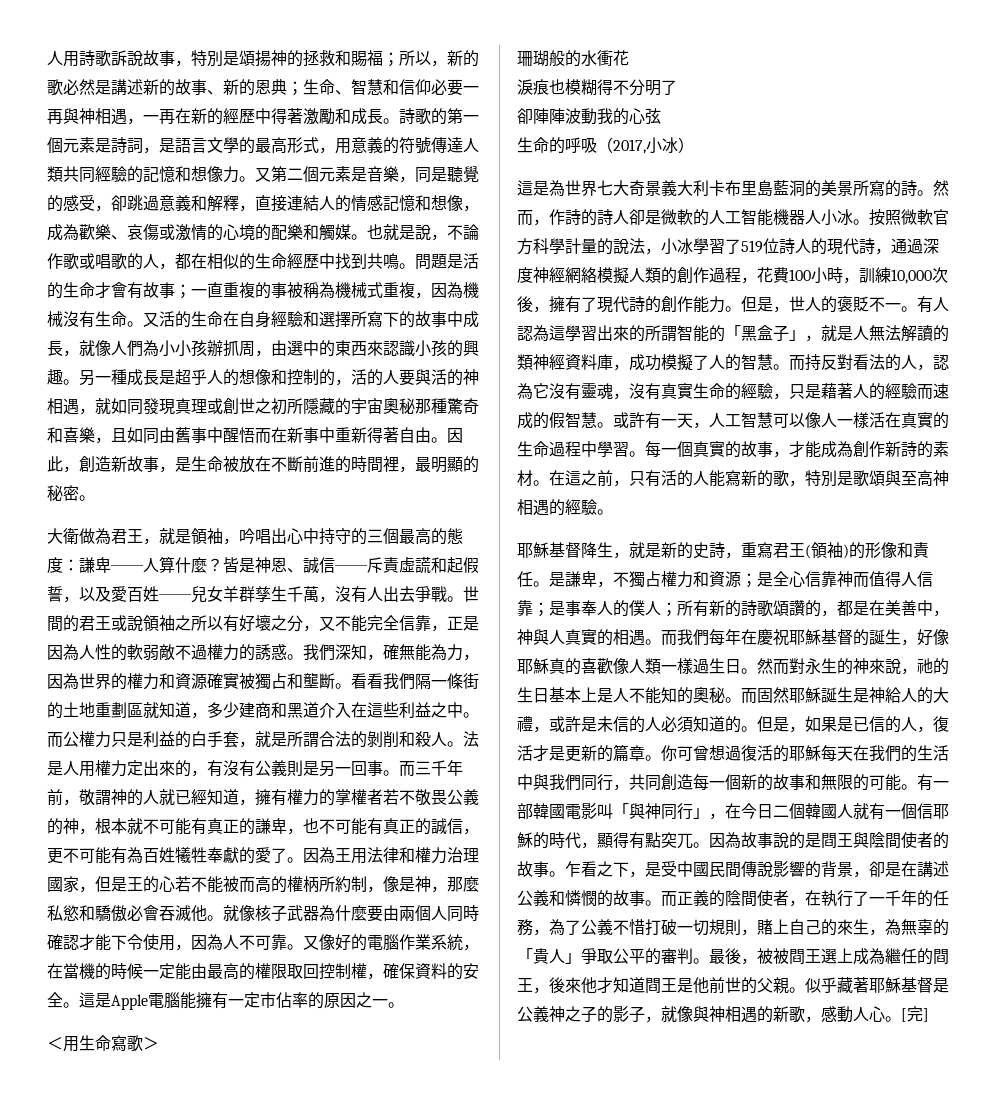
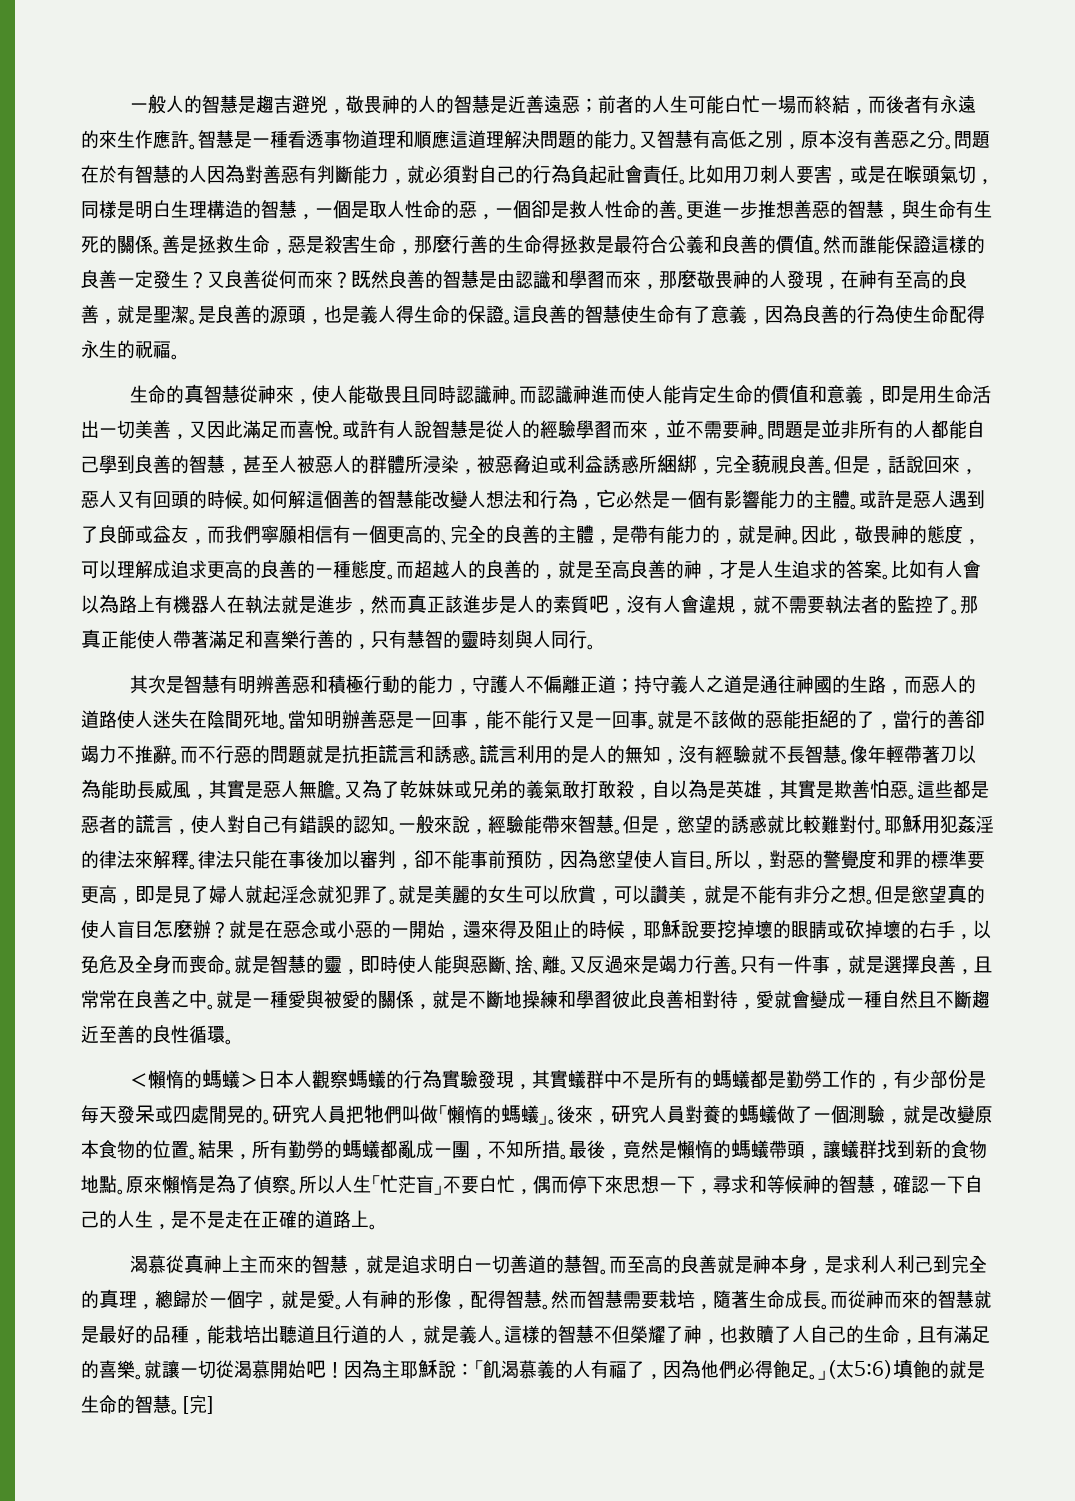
[47,50,479,67] [47,79,479,96] [47,108,479,125] [47,137,479,154] [47,166,479,183] [47,195,479,212] [47,224,479,241] [47,253,479,270] [47,282,479,299] [47,311,479,328] [47,340,479,357] [47,369,479,386] [47,398,479,415] [47,427,463,444] [47,456,479,473] [47,485,95,502] [47,528,463,545] [47,556,479,574] [47,586,479,603] [47,615,479,632] [47,644,479,661] [47,673,479,690] [47,702,479,719] [47,731,479,748] [47,760,463,777] [47,789,479,806] [47,818,479,835] [47,846,479,864] [47,876,479,893] [47,905,479,922] [47,934,479,951] [47,963,479,980] [47,992,404,1010] [47,1035,159,1052] [517,50,629,67] [517,79,677,96] [517,108,661,125] [517,137,694,154] [517,180,949,197] [517,209,949,226] [517,238,939,255] [517,267,948,284] [517,296,949,313] [517,325,949,342] [517,354,949,371] [517,383,949,400] [517,412,949,429] [517,441,949,458] [517,470,949,487] [517,499,613,516] [517,542,929,559] [517,571,933,588] [517,600,949,617] [517,629,949,646] [517,658,949,675] [517,687,949,704] [517,716,949,733] [517,744,949,762] [517,774,949,791] [517,803,949,820] [517,832,949,849] [517,861,949,878] [517,890,949,907] [517,919,949,936] [517,948,949,965] [517,977,949,994] [517,1006,885,1023] 人用詩歌訴說故事，特別是頌揚神的拯救和賜福；所以，新的歌必然是講述新的故事、新的恩典；生命、智慧和信仰必要一再與神相遇，一再在新的經歷中得著激勵和成長。詩歌的第一個元素是詩詞，是語言文學的最高形式，用意義的符號傳達人類共同經驗的記憶和想像力。又第二個元素是音樂，同是聽覺的感受，卻跳過意義和解釋，直接連結人的情感記憶和想像，成為歡樂、哀傷或激情的心境的配樂和觸媒。也就是說，不論作歌或唱歌的人，都在相似的生命經歷中找到共鳴。問題是活的生命才會有故事；一直重複的事被稱為機械式重複，因為機械沒有生命。又活的生命在自身經驗和選擇所寫下的故事中成長，就像人們為小小孩辦抓周，由選中的東西來認識小孩的興趣。另一種成長是超乎人的想像和控制的，活的人要與活的神相遇，就如同發現真理或創世之初所隱藏的宇宙奧秘那種驚奇和喜樂，且如同由舊事中醒悟而在新事中重新得著自由。因此，創造新故事，是生命被放在不斷前進的時間裡，最明顯的秘密。 // 大衛做為君王，就是領袖，吟唱出心中持守的三個最高的態度：謙卑──人算什麼？皆是神恩、誠信──斥責虛謊和起假誓，以及愛百姓──兒女羊群孳生千萬，沒有人出去爭戰。世間的君王或說領袖之所以有好壞之分，又不能完全信靠，正是因為人性的軟弱敵不過權力的誘惑。我們深知，確無能為力，因為世界的權力和資源確實被獨占和壟斷。看看我們隔一條街的土地重劃區就知道，多少建商和黑道介入在這些利益之中。而公權力只是利益的白手套，就是所謂合法的剝削和殺人。法是人用權力定出來的，有沒有公義則是另一回事。而三千年前，敬謂神的人就已經知道，擁有權力的掌權者若不敬畏公義的神，根本就不可能有真正的謙卑，也不可能有真正的誠信，更不可能有為百姓犧牲奉獻的愛了。因為王用法律和權力治理國家，但是王的心若不能被而高的權柄所約制，像是神，那麼私慾和驕傲必會吞滅他。就像核子武器為什麼要由兩個人同時確認才能下令使用，因為人不可靠。又像好的電腦作業系統，在當機的時候一定能由最高的權限取回控制權，確保資料的安全。這是Apple電腦能擁有一定市佔率的原因之一。 // ＜用生命寫歌＞ // 珊瑚般的水衝花 // 淚痕也模糊得不分明了 // 卻陣陣波動我的心弦 // 生命的呼吸（2017,小冰） // 這是為世界七大奇景義大利卡布里島藍洞的美景所寫的詩。然而，作詩的詩人卻是微軟的人工智能機器人小冰。按照微軟官方科學計量的說法，小冰學習了519位詩人的現代詩，通過深度神經網絡模擬人類的創作過程，花費100小時，訓練10,000次後，擁有了現代詩的創作能力。但是，世人的褒貶不一。有人認為這學習出來的所謂智能的「黑盒子」，就是人無法解讀的類神經資料庫，成功模擬了人的智慧。而持反對看法的人，認為它沒有靈魂，沒有真實生命的經驗，只是藉著人的經驗而速成的假智慧。或許有一天，人工智慧可以像人一樣活在真實的生命過程中學習。每一個真實的故事，才能成為創作新詩的素材。在這之前，只有活的人能寫新的歌，特別是歌頌與至高神相遇的經驗。 // 耶穌基督降生，就是新的史詩，重寫君王(領袖)的形像和責任。是謙卑，不獨占權力和資源；是全心信靠神而值得人信靠；是事奉人的僕人；所有新的詩歌頌讚的，都是在美善中，神與人真實的相遇。而我們每年在慶祝耶穌基督的誕生，好像耶穌真的喜歡像人類一樣過生日。然而對永生的神來說，祂的生日基本上是人不能知的奧秘。而固然耶穌誕生是神給人的大禮，或許是未信的人必須知道的。但是，如果是已信的人，復活才是更新的篇章。你可曾想過復活的耶穌每天在我們的生活中與我們同行，共同創造每一個新的故事和無限的可能。有一部韓國電影叫「與神同行」，在今日二個韓國人就有一個信耶穌的時代，顯得有點突兀。因為故事說的是閰王與陰間使者的故事。乍看之下，是受中國民間傳說影響的背景，卻是在講述公義和憐憫的故事。而正義的陰間使者，在執行了一千年的任務，為了公義不惜打破一切規則，賭上自己的來生，為無辜的「貴人」爭取公平的審判。最後，被被閰王選上成為繼任的閰王，後來他才知道閰王是他前世的父親。似乎藏著耶穌基督是公義神之子的影子，就像與神相遇的新歌，感動人心 -> [130,94,977,115] [81,129,990,150] [81,164,994,185] [81,199,992,220] [81,234,985,255] [81,269,967,290] [81,304,985,325] [81,340,180,360] [130,384,992,405] [81,419,985,440] [81,454,978,475] [81,489,985,510] [81,524,981,545] [81,559,981,580] [81,594,978,615] [81,629,596,650] [130,674,977,695] [81,709,985,730] [81,744,976,765] [81,779,989,800] [81,814,994,835] [81,849,985,870] [81,884,985,905] [81,919,991,940] [81,954,992,975] [81,990,990,1010] [81,1025,234,1045] [130,1069,987,1090] [81,1104,993,1125] [81,1139,987,1160] [81,1174,983,1195] [81,1210,378,1230] [130,1254,988,1275] [81,1289,992,1310] [81,1324,990,1345] [81,1359,985,1380] [81,1394,171,1414] 一般人的智慧是趨吉避兇，敬畏神的人的智慧是近善遠惡；前者的人生可能白忙一場而終結，而後者有永遠的來生作應許。智慧是一種看透事物道理和順應這道理解決問題的能力。又智慧有高低之別，原本沒有善惡之分。問題在於有智慧的人因為對善惡有判斷能力，就必須對自己的行為負起社會責任。比如用刀刺人要害，或是在喉頭氣切，同樣是明白生理構造的智慧，一個是取人性命的惡，一個卻是救人性命的善。更進一步推想善惡的智慧，與生命有生死的關係。善是拯救生命，惡是殺害生命，那麼行善的生命得拯救是最符合公義和良善的價值。然而誰能保證這樣的良善一定發生？又良善從何而來？既然良善的智慧是由認識和學習而來，那麼敬畏神的人發現，在神有至高的良善，就是聖潔。是良善的源頭，也是義人得生命的保證。這良善的智慧使生命有了意義，因為良善的行為使生命配得永生的祝福。 // 生命的真智慧從神來，使人能敬畏且同時認識神。而認識神進而使人能肯定生命的價值和意義，即是用生命活出一切美善，又因此滿足而喜悅。或許有人說智慧是從人的經驗學習而來，並不需要神。問題是並非所有的人都能自己學到良善的智慧，甚至人被惡人的群體所浸染，被惡脅迫或利益誘惑所綑綁，完全藐視良善。但是，話說回來，惡人又有回頭的時候。如何解這個善的智慧能改變人想法和行為，它必然是一個有影響能力的主體。或許是惡人遇到了良師或益友，而我們寧願相信有一個更高的、完全的良善的主體，是帶有能力的，就是神。因此，敬畏神的態度，可以理解成追求更高的良善的一種態度。而超越人的良善的，就是至高良善的神，才是人生追求的答案。比如有人會以為路上有機器人在執法就是進步，然而真正該進步是人的素質吧，沒有人會違規，就不需要執法者的監控了。那真正能使人帶著滿足和喜樂行善的，只有慧智的靈時刻與人同行。 // 其次是智慧有明辨善惡和積極行動的能力，守護人不偏離正道；持守義人之道是通往神國的生路，而惡人的道路使人迷失在陰間死地。當知明辦善惡是一回事，能不能行又是一回事。就是不該做的惡能拒絕的了，當行的善卻竭力不推辭。而不行惡的問題就是抗拒謊言和誘惑。謊言利用的是人的無知，沒有經驗就不長智慧。像年輕帶著刀以為能助長威風，其實是惡人無膽。又為了乾妹妹或兄弟的義氣敢打敢殺，自以為是英雄，其實是欺善怕惡。這些都是惡者的謊言，使人對自己有錯誤的認知。一般來說，經驗能帶來智慧。但是，慾望的誘惑就比較難對付。耶穌用犯姦淫的律法來解釋。律法只能在事後加以審判，卻不能事前預防，因為慾望使人盲目。所以，對惡的警覺度和罪的標準要更高，即是見了婦人就起淫念就犯罪了。就是美麗的女生可以欣賞，可以讚美，就是不能有非分之想。但是慾望真的使人盲目怎麼辦？就是在惡念或小惡的一開始，還來得及阻止的時候，耶穌說要挖掉壞的眼睛或砍掉壞的右手，以免危及全身而喪命。就是智慧的靈，即時使人能與惡斷、捨、離。又反過來是竭力行善。只有一件事，就是選擇良善，且常常在良善之中。就是一種愛與被愛的關係，就是不斷地操練和學習彼此良善相對待，愛就會變成一種自然且不斷趨近至善的良性循環。 // ＜懶惰的螞蟻＞日本人觀察螞蟻的行為實驗發現，其實蟻群中不是所有的螞蟻都是勤勞工作的，有少部份是每天發呆或四處閒晃的。研究人員把牠們叫做「懶惰的螞蟻」。後來，研究人員對養的螞蟻做了一個測驗，就是改變原本食物的位置。結果，所有勤勞的螞蟻都亂成一團，不知所措。最後，竟然是懶惰的螞蟻帶頭，讓蟻群找到新的食物地點。原來懶惰是為了偵察。所以人生「忙茫盲」不要白忙，偶而停下來思想一下，尋求和等候神的智慧，確認一下自己的人生，是不是走在正確的道路上。 // 渴慕從真神上主而來的智慧，就是追求明白一切善道的慧智。而至高的良善就是神本身，是求利人利己到完全的真理，總歸於一個字，就是愛。人有神的形像，配得智慧。然而智慧需要栽培，隨著生命成長。而從神而來的智慧就是最好的品種，能栽培出聽道且行道的人，就是義人。這樣的智慧不但榮耀了神，也救贖了人自己的生命，且有滿足的喜樂。就讓一切從渴慕開始吧！因為主耶穌說：「飢渴慕義的人有福了，因為他們必得飽足。」(太5:6)填飽的就是生命的智慧

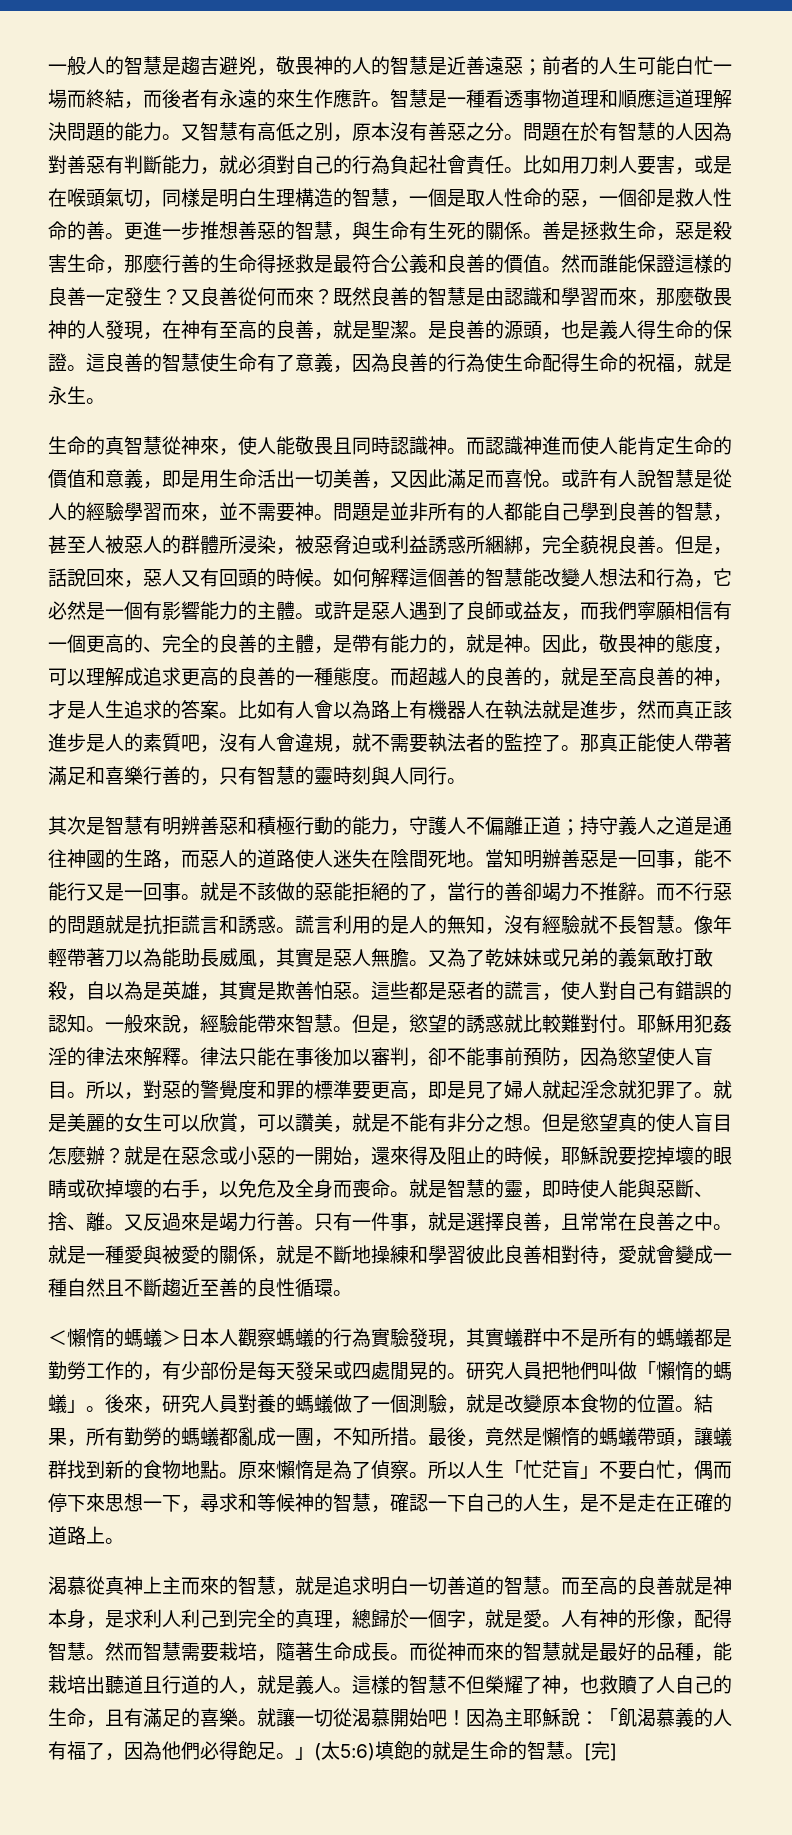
[81,340,171,359] 永生的祝福 -> [580,353,732,373] [48,386,86,405] 生命的祝福，就是永生
(306, 499) none -> [390,568,409,587] 釋
[407,629,443,649] 慧智 -> [257,766,295,785] 智慧
[564,1254,601,1274] 慧智 -> [504,1576,542,1595] 智慧

